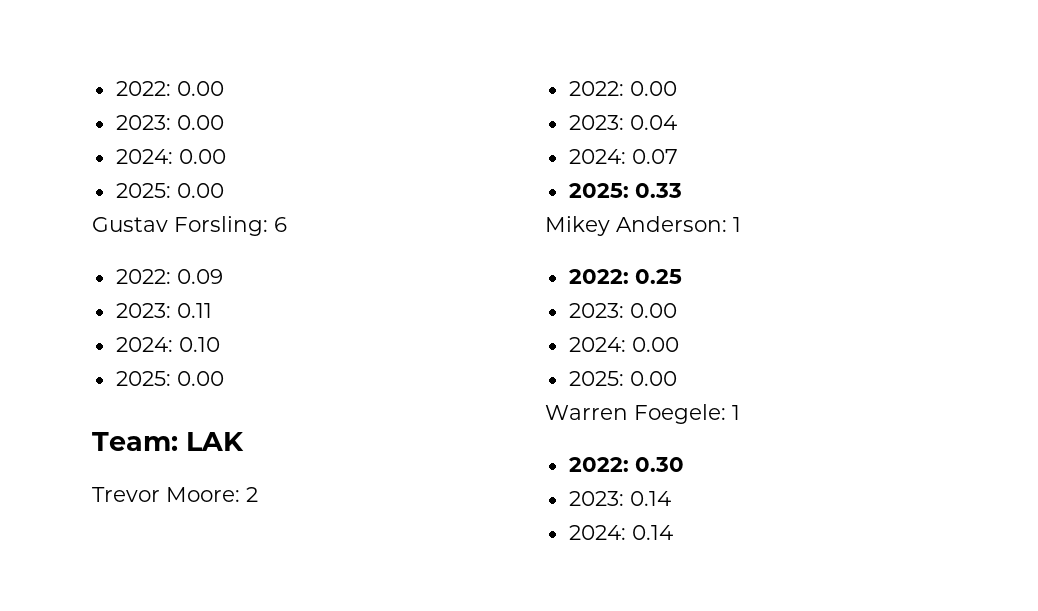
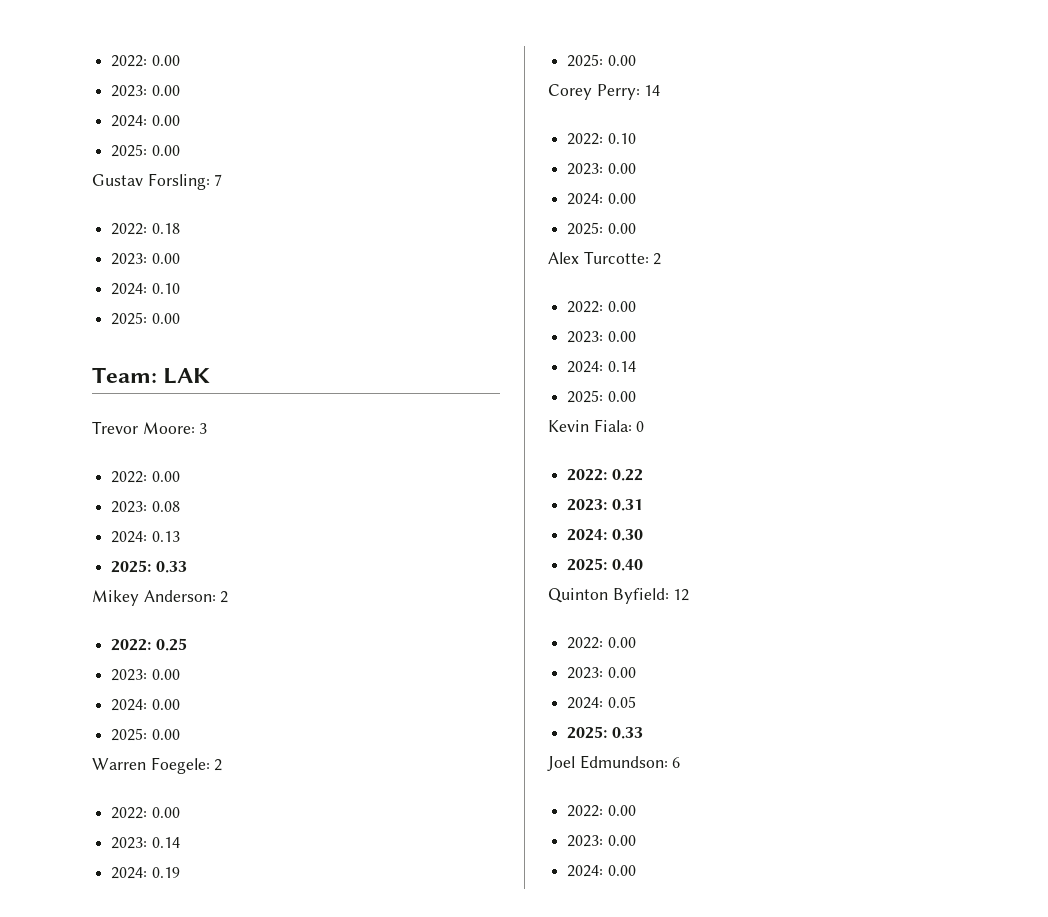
[274,217,287,232] [115,269,223,284] [115,303,212,318] 6 // 2022: 0.09 // 2023: 0.11 -> [214,174,223,186] [111,223,180,235] [111,253,180,265] 7 // 2022: 0.18 // 2023: 0.00
[246,487,258,502] [568,81,677,96] [568,115,677,130] [568,149,678,164] 2 // 2022: 0.00 // 2023: 0.04 // 2024: 0.07 -> [199,423,208,434] [111,471,180,483] [111,501,180,513] [111,531,180,543] 3 // 2022: 0.00 // 2023: 0.08 // 2024: 0.13
[733,217,741,232] 1 -> [220,591,229,603] 2
[732,405,740,420] [568,457,684,472] 1 // 2022: 0.30 -> [214,759,223,771] [111,807,180,819] 2 // 2022: 0.00
[631,525,673,540] 0.14 -> [151,867,180,878] [567,54,636,67] [548,84,661,100] [567,133,636,145] [567,163,636,175] [567,193,636,205] [567,222,636,235] [548,251,662,265] [567,301,636,313] [567,331,636,343] [567,361,636,373] [567,390,636,403] [548,419,645,432] [567,469,643,481] [567,499,643,511] [567,529,643,541] [567,558,643,571] [548,588,690,604] [567,637,636,649] [567,667,636,679] [567,696,636,709] [567,726,643,739] [547,755,681,771] [567,805,636,817] [567,835,636,847] [567,865,636,877] 0.19 // 2025: 0.00 // Corey Perry: 14 // 2022: 0.10 // 2023: 0.00 // 2024: 0.00 // 2025: 0.00 // Alex Turcotte: 2 // 2022: 0.00 // 2023: 0.00 // 2024: 0.14 // 2025: 0.00 // Kevin Fiala: 0 // 2022: 0.22 // 2023: 0.31 // 2024: 0.30 // 2025: 0.40 // Quinton Byfield: 12 // 2022: 0.00 // 2023: 0.00 // 2024: 0.05 // 2025: 0.33 // Joel Edmundson: 6 // 2022: 0.00 // 2023: 0.00 // 2024: 0.00

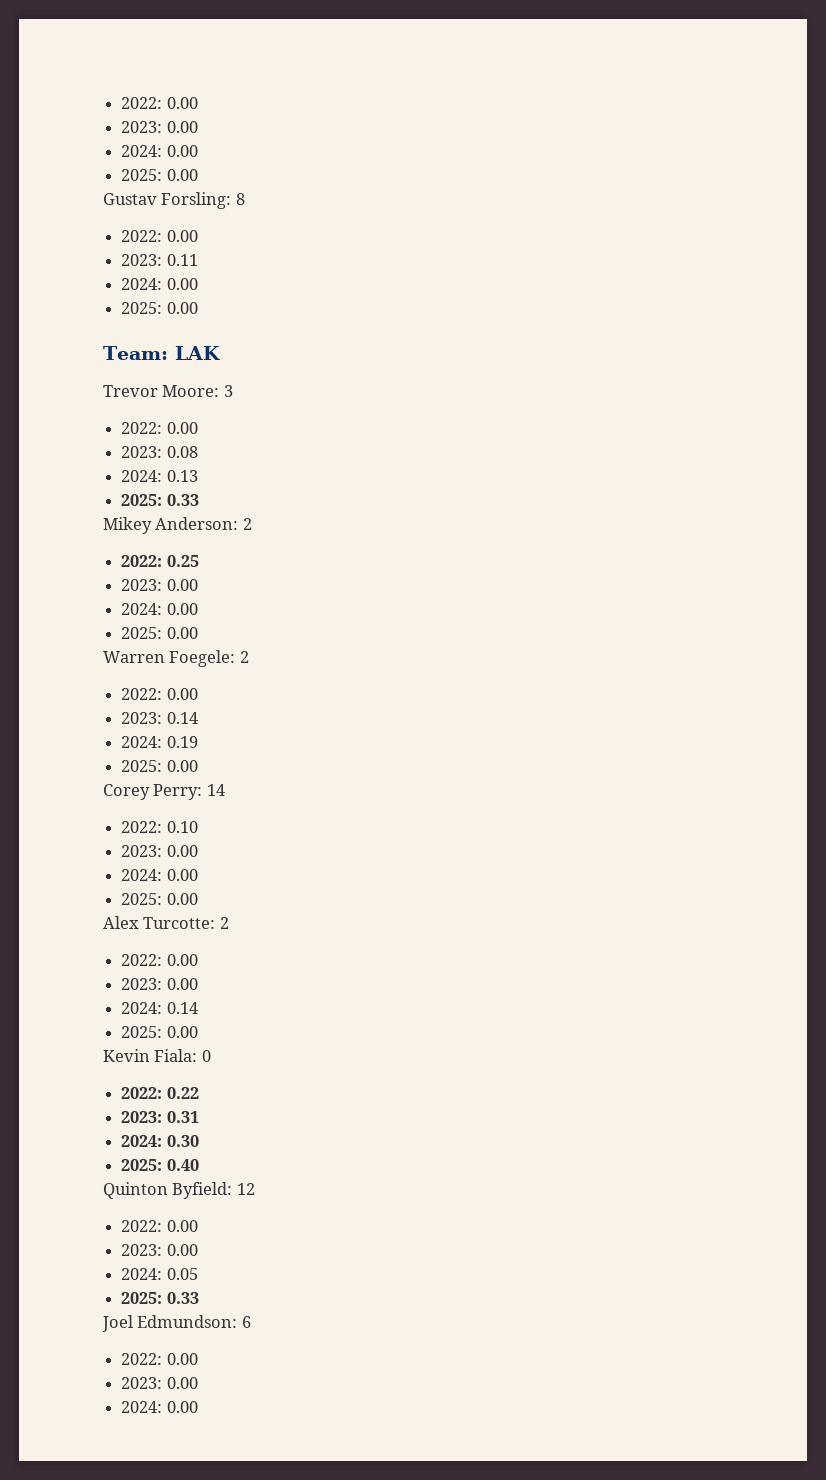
[214,174,223,186] [111,223,180,235] [111,253,180,265] [111,283,180,295] 7 // 2022: 0.18 // 2023: 0.00 // 2024: 0.10 -> [235,193,245,205] [121,230,198,242] [121,254,198,266] [121,278,198,290] 8 // 2022: 0.00 // 2023: 0.11 // 2024: 0.00

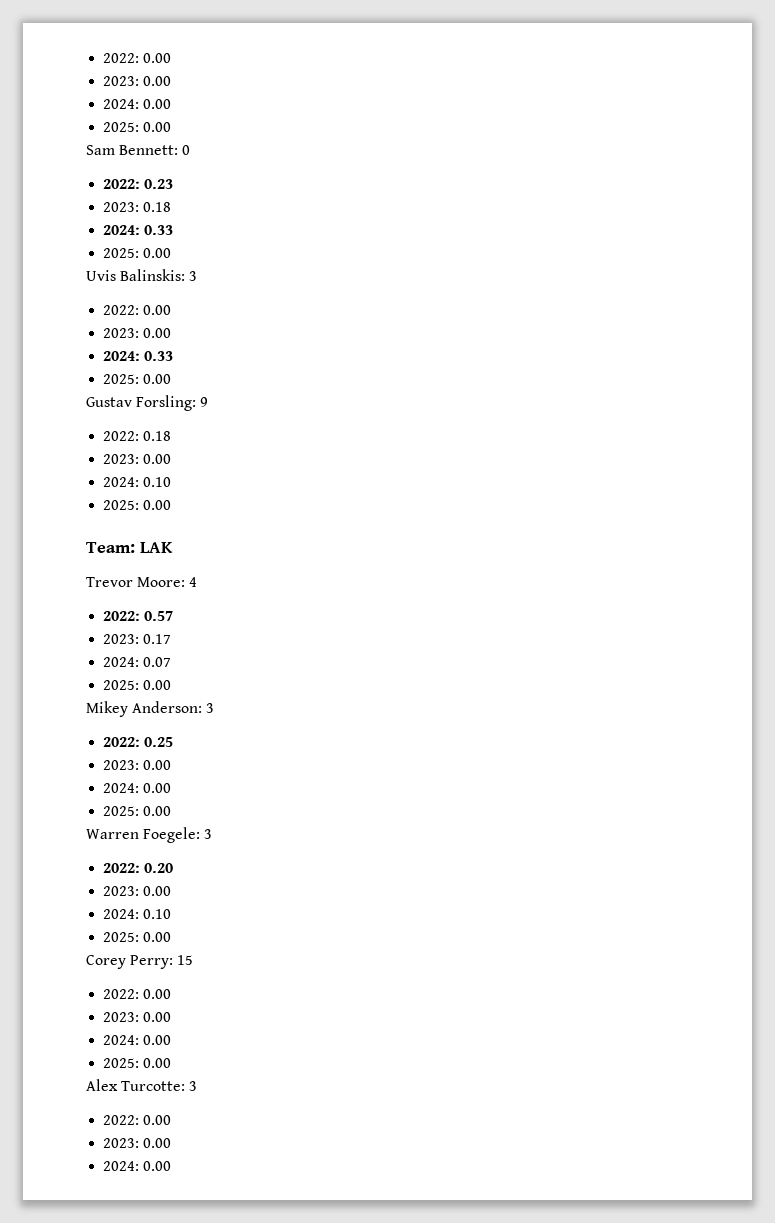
[121,97,198,109] [121,121,198,133] [121,145,198,157] [121,169,198,181] [103,192,245,209] [121,230,198,242] [121,254,198,266] [121,278,198,290] 2022: 0.00 // 2023: 0.00 // 2024: 0.00 // 2025: 0.00 // Gustav Forsling: 8 // 2022: 0.00 // 2023: 0.11 // 2024: 0.00 -> [103,53,172,63] [103,76,172,86] [103,99,172,109] [103,122,172,132] [86,145,191,155] [103,179,174,189] [103,202,172,212] [103,225,174,235] [103,248,172,258] [86,269,198,281] [103,305,172,315] [103,328,172,338] [103,351,174,361] [103,374,172,384] [86,395,209,411] [103,431,172,441] [103,454,172,464] [103,477,172,487] 2022: 0.00 // 2023: 0.00 // 2024: 0.00 // 2025: 0.00 // Sam Bennett: 0 // 2022: 0.23 // 2023: 0.18 // 2024: 0.33 // 2025: 0.00 // Uvis Balinskis: 3 // 2022: 0.00 // 2023: 0.00 // 2024: 0.33 // 2025: 0.00 // Gustav Forsling: 9 // 2022: 0.18 // 2023: 0.00 // 2024: 0.10
[223,385,233,397] [121,422,198,434] [121,446,198,458] [121,470,198,482] [121,494,199,506] 3 // 2022: 0.00 // 2023: 0.08 // 2024: 0.13 // 2025: 0.33 -> [189,577,198,587] [103,611,174,621] [103,634,172,644] [103,657,172,667] [103,680,172,690] 4 // 2022: 0.57 // 2023: 0.17 // 2024: 0.07 // 2025: 0.00
[242,518,252,530] 2 -> [206,703,215,713] 3
[239,651,249,663] [121,688,198,700] [121,712,198,724] [121,736,198,748] 2 // 2022: 0.00 // 2023: 0.14 // 2024: 0.19 -> [204,829,213,839] [103,863,174,873] [103,886,172,896] [103,909,172,919] 3 // 2022: 0.20 // 2023: 0.00 // 2024: 0.10
[206,784,225,796] [121,821,198,833] 14 // 2022: 0.10 -> [177,955,194,965] [103,989,172,999] 15 // 2022: 0.00
[219,917,229,929] [121,954,198,966] [121,978,198,990] [121,1002,198,1014] [121,1026,198,1038] [103,1049,211,1062] [121,1087,199,1099] [121,1111,199,1123] [121,1135,199,1147] [121,1159,199,1171] [103,1182,255,1199] [121,1220,198,1232] [121,1244,198,1256] [121,1268,198,1280] [121,1292,199,1304] [102,1315,251,1332] 2 // 2022: 0.00 // 2023: 0.00 // 2024: 0.14 // 2025: 0.00 // Kevin Fiala: 0 // 2022: 0.22 // 2023: 0.31 // 2024: 0.30 // 2025: 0.40 // Quinton Byfield: 12 // 2022: 0.00 // 2023: 0.00 // 2024: 0.05 // 2025: 0.33 // Joel Edmundson: 6 -> [189,1081,198,1091] 3

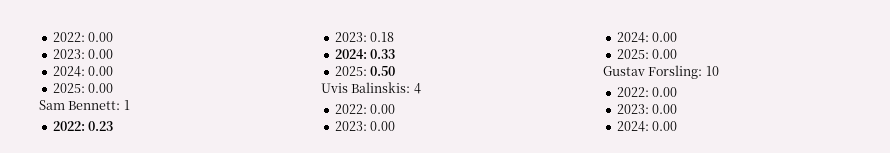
[182,145,191,155] 0 -> [123,100,130,110] 1
[143,248,172,258] 0.00 -> [370,66,396,76] 0.50
[189,271,198,281] [103,305,172,315] [103,328,172,338] [103,351,174,361] [103,374,172,384] [86,395,209,411] [103,431,172,441] [103,454,172,464] [103,477,172,487] [103,500,172,510] [86,542,173,553] [86,577,198,587] [103,611,174,621] [103,634,172,644] [103,657,172,667] [103,680,172,690] [86,701,215,717] [103,737,174,747] [103,760,172,770] [103,783,172,793] [103,806,172,816] [86,827,213,843] [103,863,174,873] [103,886,172,896] [103,909,172,919] [103,932,172,942] [86,955,194,969] [103,989,172,999] [103,1012,172,1022] [103,1035,172,1045] [103,1058,172,1068] [86,1079,198,1091] 3 // 2022: 0.00 // 2023: 0.00 // 2024: 0.33 // 2025: 0.00 // Gustav Forsling: 9 // 2022: 0.18 // 2023: 0.00 // 2024: 0.10 // 2025: 0.00 // Team: LAK // Trevor Moore: 4 // 2022: 0.57 // 2023: 0.17 // 2024: 0.07 // 2025: 0.00 // Mikey Anderson: 3 // 2022: 0.25 // 2023: 0.00 // 2024: 0.00 // 2025: 0.00 // Warren Foegele: 3 // 2022: 0.20 // 2023: 0.00 // 2024: 0.10 // 2025: 0.00 // Corey Perry: 15 // 2022: 0.00 // 2023: 0.00 // 2024: 0.00 // 2025: 0.00 // Alex Turcotte: 3 -> [413,83,421,94] [334,104,396,114] [334,121,396,131] [616,32,678,43] [616,49,678,59] [603,65,719,79] 4 // 2022: 0.00 // 2023: 0.00 // 2024: 0.00 // 2025: 0.00 // Gustav Forsling: 10

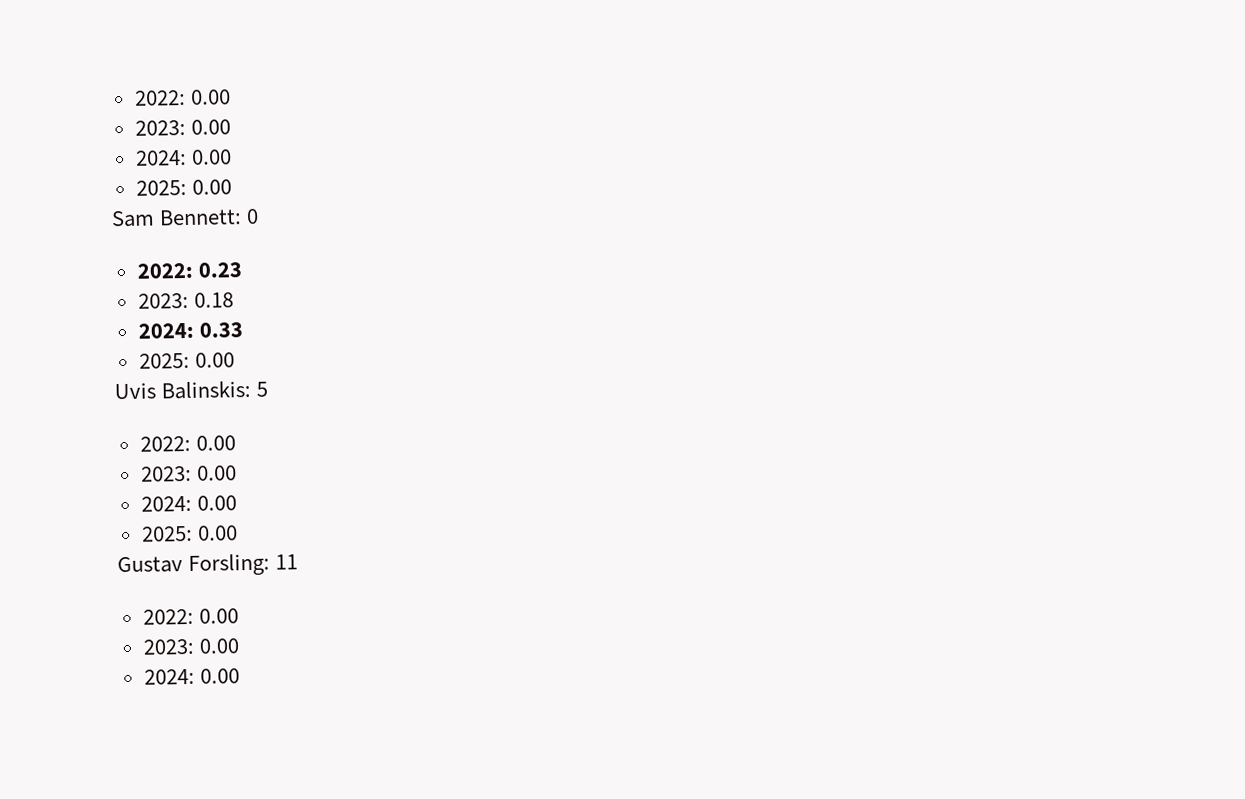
[123,100,130,110] 1 -> [246,208,260,225] 0
[370,66,396,76] 0.50 -> [194,352,235,368] 0.00
[413,83,421,94] 4 -> [256,381,269,397] 5
[705,66,719,76] 10 -> [275,554,299,570] 11

